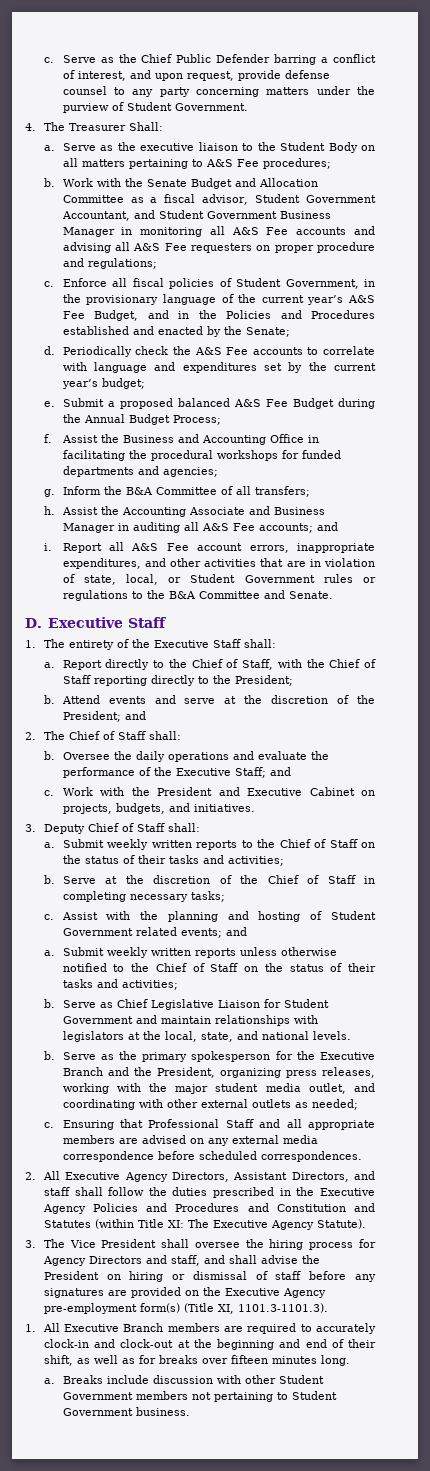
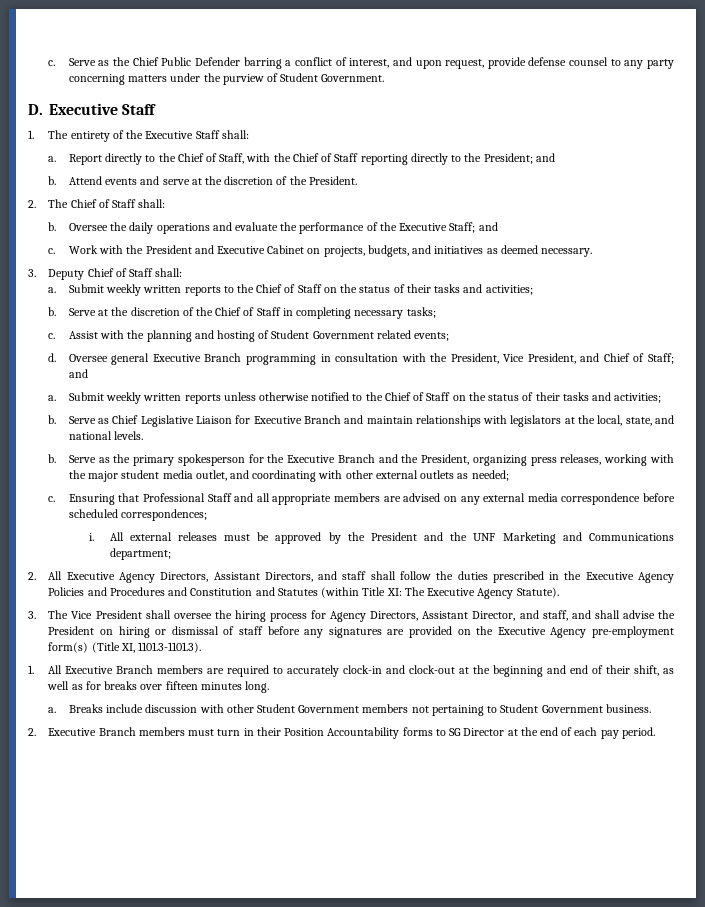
[25,122,163,131] [43,142,375,153] [62,158,331,169] [43,178,318,189] [62,194,377,205] [61,210,331,221] [62,226,376,237] [62,242,376,253] [62,258,157,269] [43,278,375,289] [62,294,375,305] [62,310,375,321] [62,326,290,337] [43,346,375,357] [62,362,377,373] [61,378,145,389] [43,398,375,409] [62,414,221,425] [43,434,319,445] [62,450,341,461] [62,466,218,477] [43,486,310,497] [43,506,325,517] [62,522,338,533] [43,542,375,553] [62,558,375,569] [62,574,376,585] [62,590,333,601] // 4. The Treasurer Shall: // a. Serve as the executive liaison to the Student Body on all matters pertaining to A&S Fee procedures; // b. Work with the Senate Budget and Allocation Committee as a fiscal advisor, Student Government Accountant, and Student Government Business Manager in monitoring all A&S Fee accounts and advising all A&S Fee requesters on proper procedure and regulations; // c. Enforce all fiscal policies of Student Government, in the provisionary language of the current year’s A&S Fee Budget, and in the Policies and Procedures established and enacted by the Senate; // d. Periodically check the A&S Fee accounts to correlate with language and expenditures set by the current year’s budget; // e. Submit a proposed balanced A&S Fee Budget during the Annual Budget Process; // f. Assist the Business and Accounting Office in facilitating the procedural workshops for funded departments and agencies; // g. Inform the B&A Committee of all transfers; // h. Assist the Accounting Associate and Business Manager in auditing all A&S Fee accounts; and // i. Report all A&S Fee account errors, inappropriate expenditures, and other activities that are in violation of state, local, or Student Government rules or regulations to the B&A Committee and Senate. -> (385, 78) none
(293, 680) none -> [535,153,555,162] and
[62,711,146,722] President; and -> [308,176,357,185] President.
[193,804,255,812] initiatives. -> [434,245,593,257] initiatives as deemed necessary.
(222, 933) none -> [48,353,674,365] // d. Oversee general Executive Branch programming in consultation with the President, Vice President, and Chief of Staff;
[283,999,329,1008] [62,1016,133,1024] Student Government -> [253,415,341,424] Executive Branch
[260,1151,362,1162] correspondences. -> [121,509,208,521] [89,532,674,544] [109,548,171,560] correspondences; // i. All external releases must be approved by the President and the UNF Marketing and Communications department;
[88,1256,142,1264] Directors -> [370,611,516,621] Directors, Assistant Director,
(190, 1411) none -> [28,727,655,739] // 2. Executive Branch members must turn in their Position Accountability forms to SG Director at the end of each pay period.

